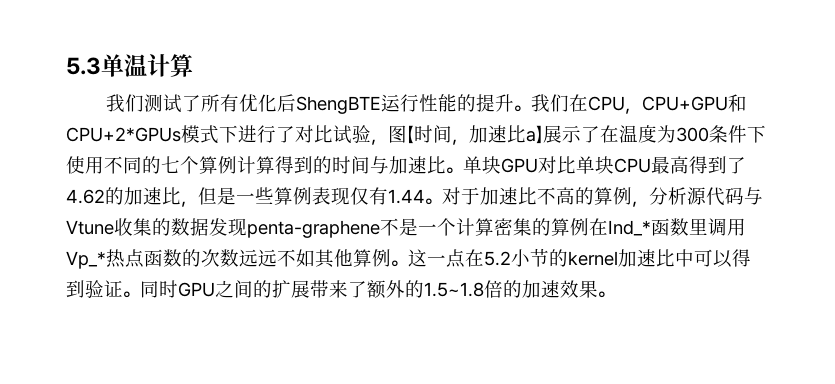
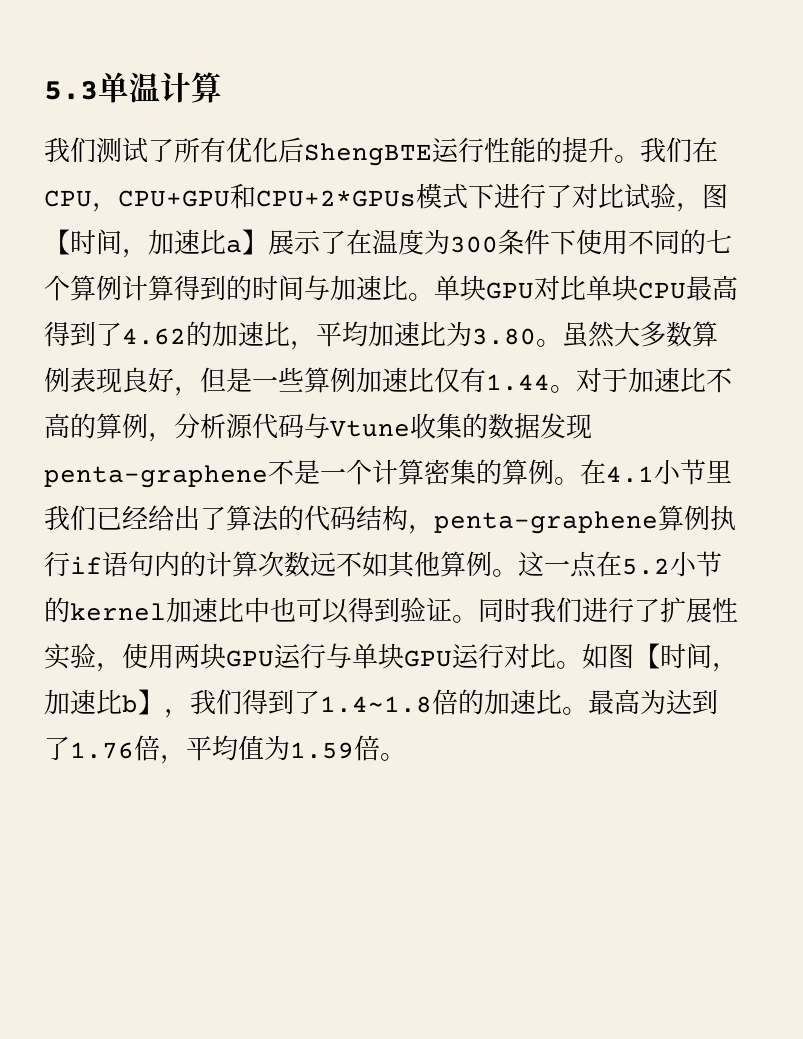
(198, 204) none -> [316,321,718,348] [44,367,200,396] 平均加速比为3.80。虽然大多数算例表现良好，
[312,187,350,205] 表现 -> [356,367,434,393] 加速比
[589,218,746,236] [66,249,258,269] 在Ind_*函数里调用Vp_*热点函数的次数远 -> [554,459,732,485] [44,505,736,534] [44,551,310,577] 。在4.1小节里我们已经给出了算法的代码结构，penta-graphene算例执行if语句内的计算次数
(694, 258) none -> [270,597,296,622] 也
[178,280,598,299] GPU之间的扩展带来了额外的1.5~1.8倍的加速效果 -> [530,597,738,623] [44,643,738,672] [44,689,718,718] [44,735,380,764] 我们进行了扩展性实验，使用两块GPU运行与单块GPU运行对比。如图【时间，加速比b】，我们得到了1.4~1.8倍的加速比。最高为达到了1.76倍，平均值为1.59倍

